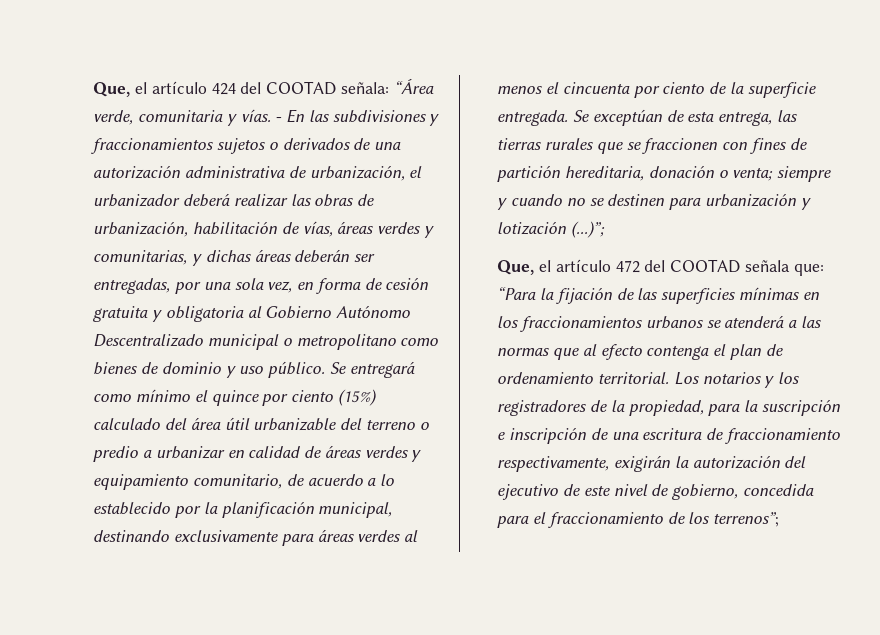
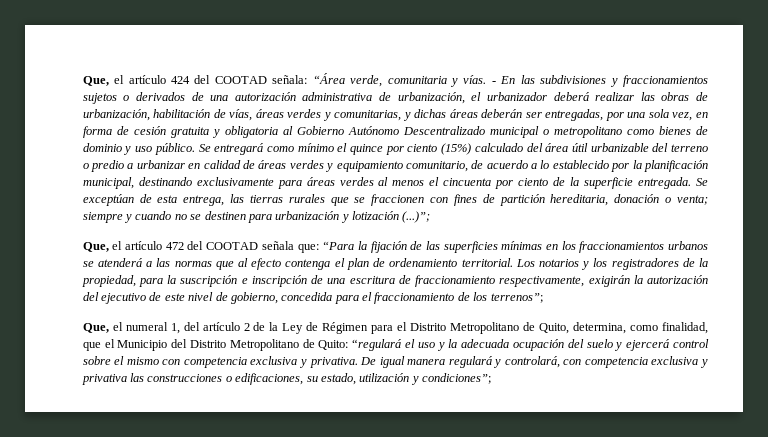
(780, 519) none -> [82,322,708,334] [82,339,709,351] [82,356,709,368] [81,373,492,385] // Que, el numeral 1, del artículo 2 de la Ley de Régimen para el Distrito Metropolitano de Quito, determina, como finalidad, que el Municipio del Distrito Metropolitano de Quito: “regulará el uso y la adecuada ocupación del suelo y ejercerá control sobre el mismo con competencia exclusiva y privativa. De igual manera regulará y controlará, con competencia exclusiva y privativa las construcciones o edificaciones, su estado, utilización y condiciones”;

